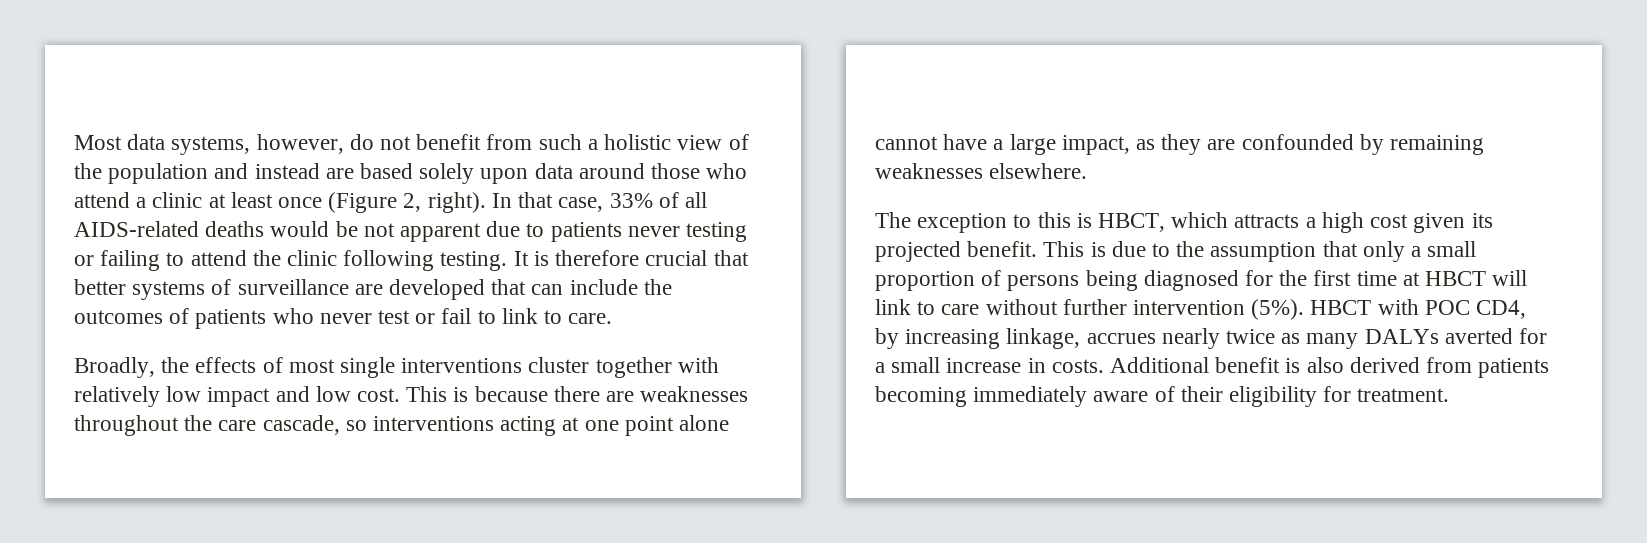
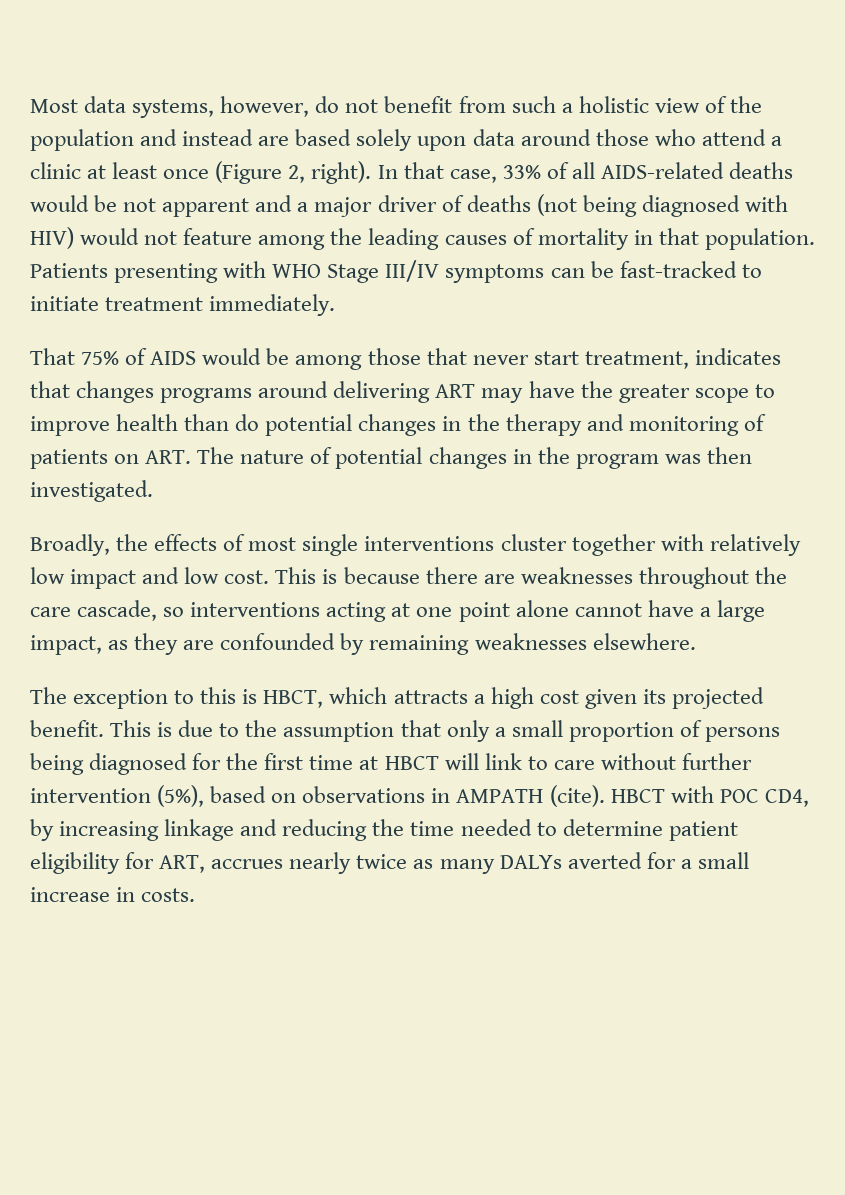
[486,221,748,242] [74,250,749,271] [74,279,672,300] [74,308,613,329] due to patients never testing or failing to attend the clinic following testing. It is therefore crucial that better systems of surveillance are developed that can include the outcomes of patients who never test or fail to link to care. -> [255,194,788,217] [30,227,815,250] [30,260,762,283] [30,294,336,316] [30,348,781,370] [30,381,775,403] [30,414,766,436] [30,447,752,469] [30,480,153,502] and a major driver of deaths (not being diagnosed with HIV) would not feature among the leading causes of mortality in that population. Patients presenting with WHO Stage III/IV symptoms can be fast-tracked to initiate treatment immediately. // That 75% of AIDS would be among those that never start treatment, indicates that changes programs around delivering ART may have the greater scope to improve health than do potential changes in the therapy and monitoring of patients on ART. The nature of potential changes in the program was then investigated.
[1251,299,1305,320] (5%). -> [157,785,605,807] (5%), based on observations in AMPATH (cite).
[1006,328,1081,349] linkage, -> [164,819,738,841] [30,852,206,874] linkage and reducing the time needed to determine patient eligibility for ART,
[1110,357,1550,378] [875,386,1450,407] Additional benefit is also derived from patients becoming immediately aware of their eligibility for treatment. -> (196, 895) none

